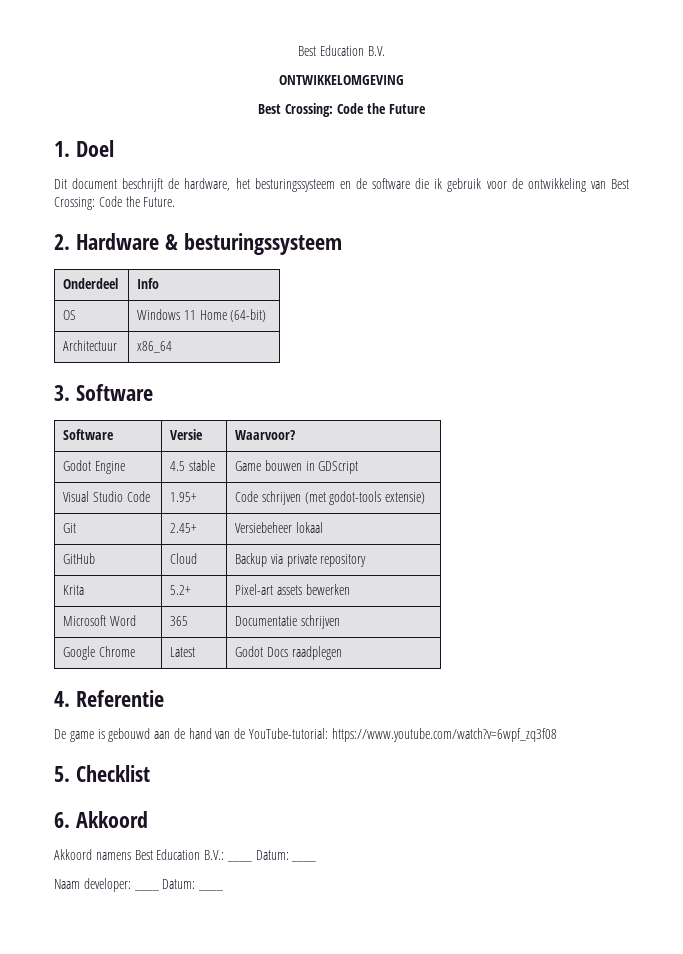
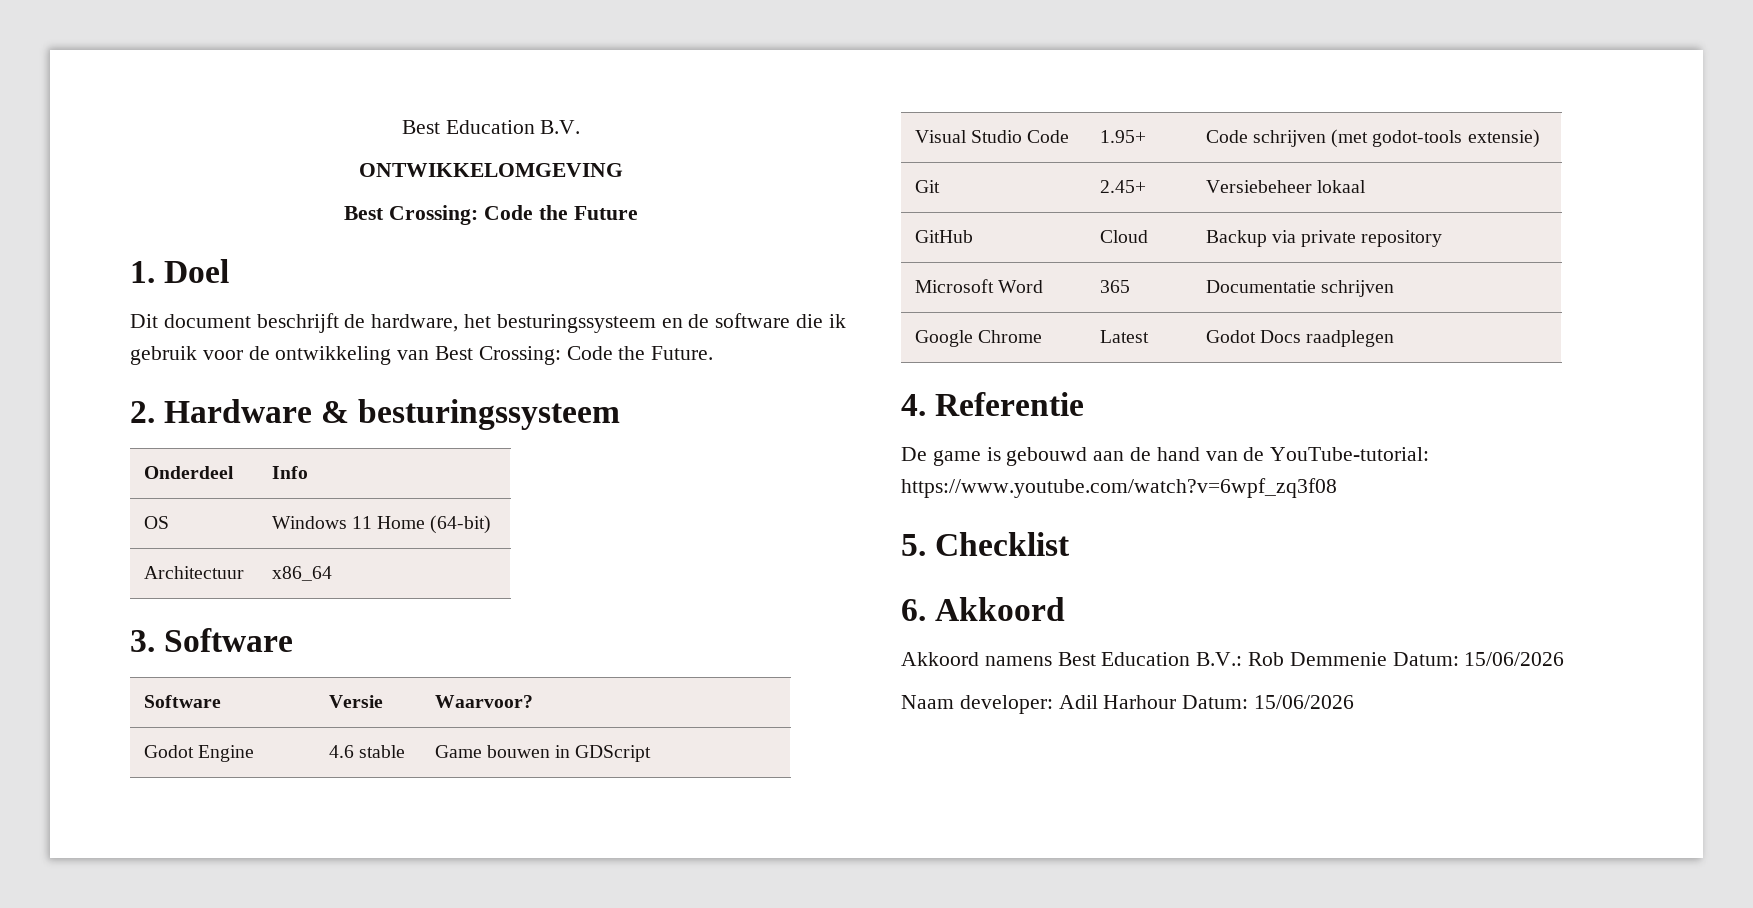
[170,461,186,471] 4.5 -> [328,745,354,758] 4.6
[63,585,85,595] [170,585,192,595] [235,584,350,595] // Krita | 5.2+ | Pixel-art assets bewerken -> (1443, 238) none
[226,860,252,862] [255,850,289,860] [291,860,317,862] [54,878,159,892] [162,879,196,889] [198,889,224,891] ____ Datum: ____ // Naam developer: ____ Datum: ____ -> [1248,652,1565,666] [901,695,1355,714] Rob Demmenie Datum: 15/06/2026 // Naam developer: Adil Harhour Datum: 15/06/2026

